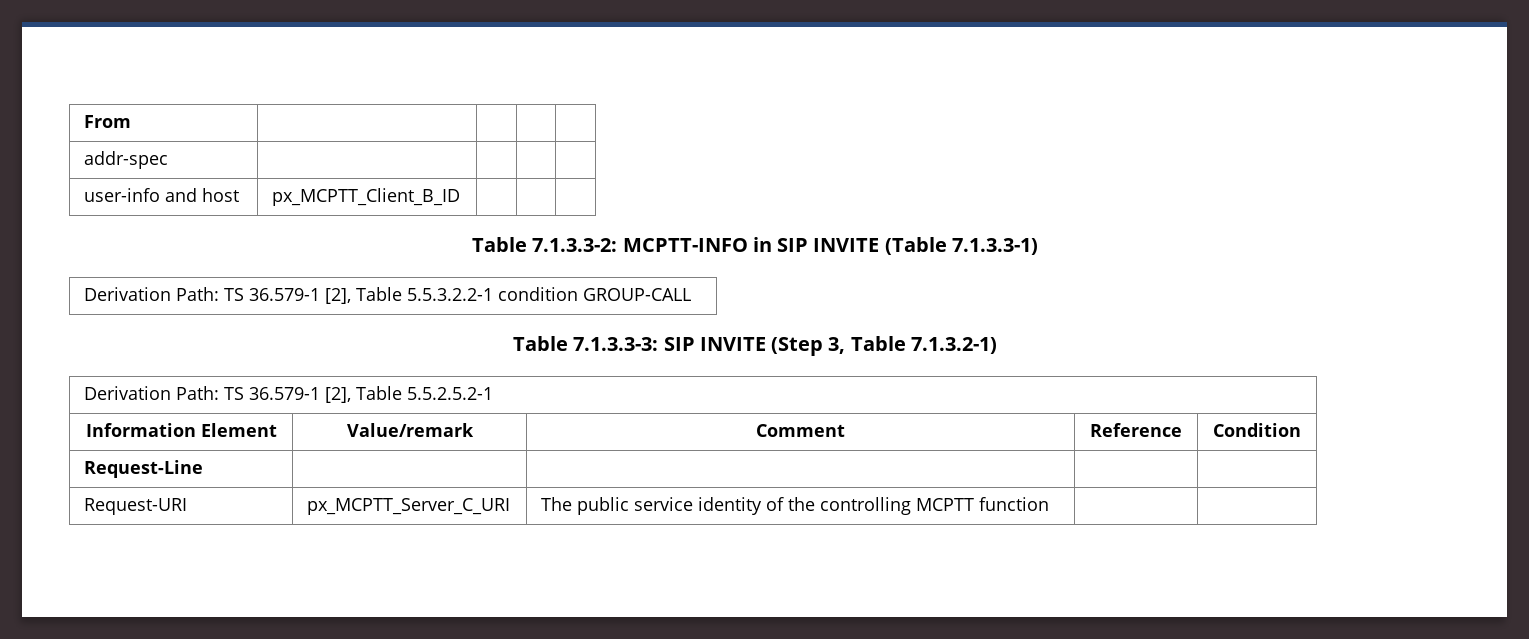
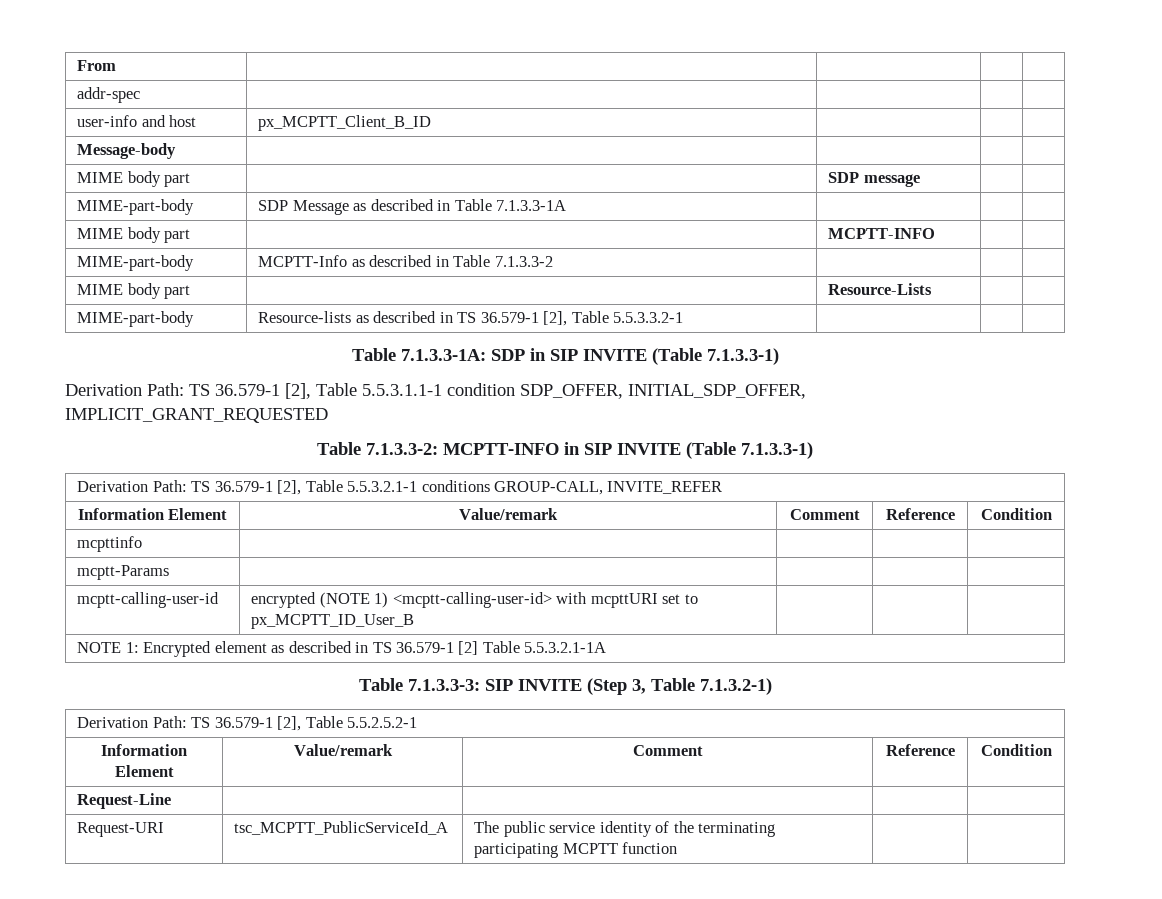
(461, 197) none -> [77,143,177,159] [77,171,191,187] [828,172,920,187] [77,199,195,215] [258,199,567,215] [77,227,191,243] [828,228,936,239] [77,255,195,271] [258,255,553,267] [77,283,191,299] [828,283,933,295] [77,311,195,327] [258,311,683,326] [351,348,779,365] [65,383,806,399] [65,408,328,423] // Message-body | | | | // MIME body part | | SDP message | | // MIME-part-body | SDP Message as described in Table 7.1.3.3-1A | | | // MIME body part | | MCPTT-INFO | | // MIME-part-body | MCPTT-Info as described in Table 7.1.3.3-2 | | | // MIME body part | | Resource-Lists | | // MIME-part-body | Resource-lists as described in TS 36.579-1 [2], Table 5.5.3.3.2-1 | | | // Table 7.1.3.3-1A: SDP in SIP INVITE (Table 7.1.3.3-1) // Derivation Path: TS 36.579-1 [2], Table 5.5.3.1.1-1 condition SDP_OFFER, INITIAL_SDP_OFFER, IMPLICIT_GRANT_REQUESTED
[406,287,691,301] 5.5.3.2.2-1 condition GROUP-CALL -> [347,480,723,495] [77,508,228,520] [459,508,558,520] [789,509,860,520] [885,508,955,520] [980,508,1052,520] [77,536,143,552] [77,565,170,580] [77,592,220,608] [251,592,698,608] [251,614,415,629] [77,641,607,657] 5.5.3.2.1-1 conditions GROUP-CALL, INVITE_REFER // Information Element | Value/remark | Comment | Reference | Condition // mcpttinfo | | | | // mcptt-Params | | | | // mcptt-calling-user-id | encrypted (NOTE 1) <mcptt-calling-user-id> with mcpttURI set to px_MCPTT_ID_User_B | | | // NOTE 1: Encrypted element as described in TS 36.579-1 [2] Table 5.5.3.2.1-1A
[307,498,511,515] px_MCPTT_Server_C_URI -> [234,821,449,835] tsc_MCPTT_PublicServiceId_A
[820,497,912,515] controlling -> [698,822,776,837] [474,843,559,858] terminating participating

